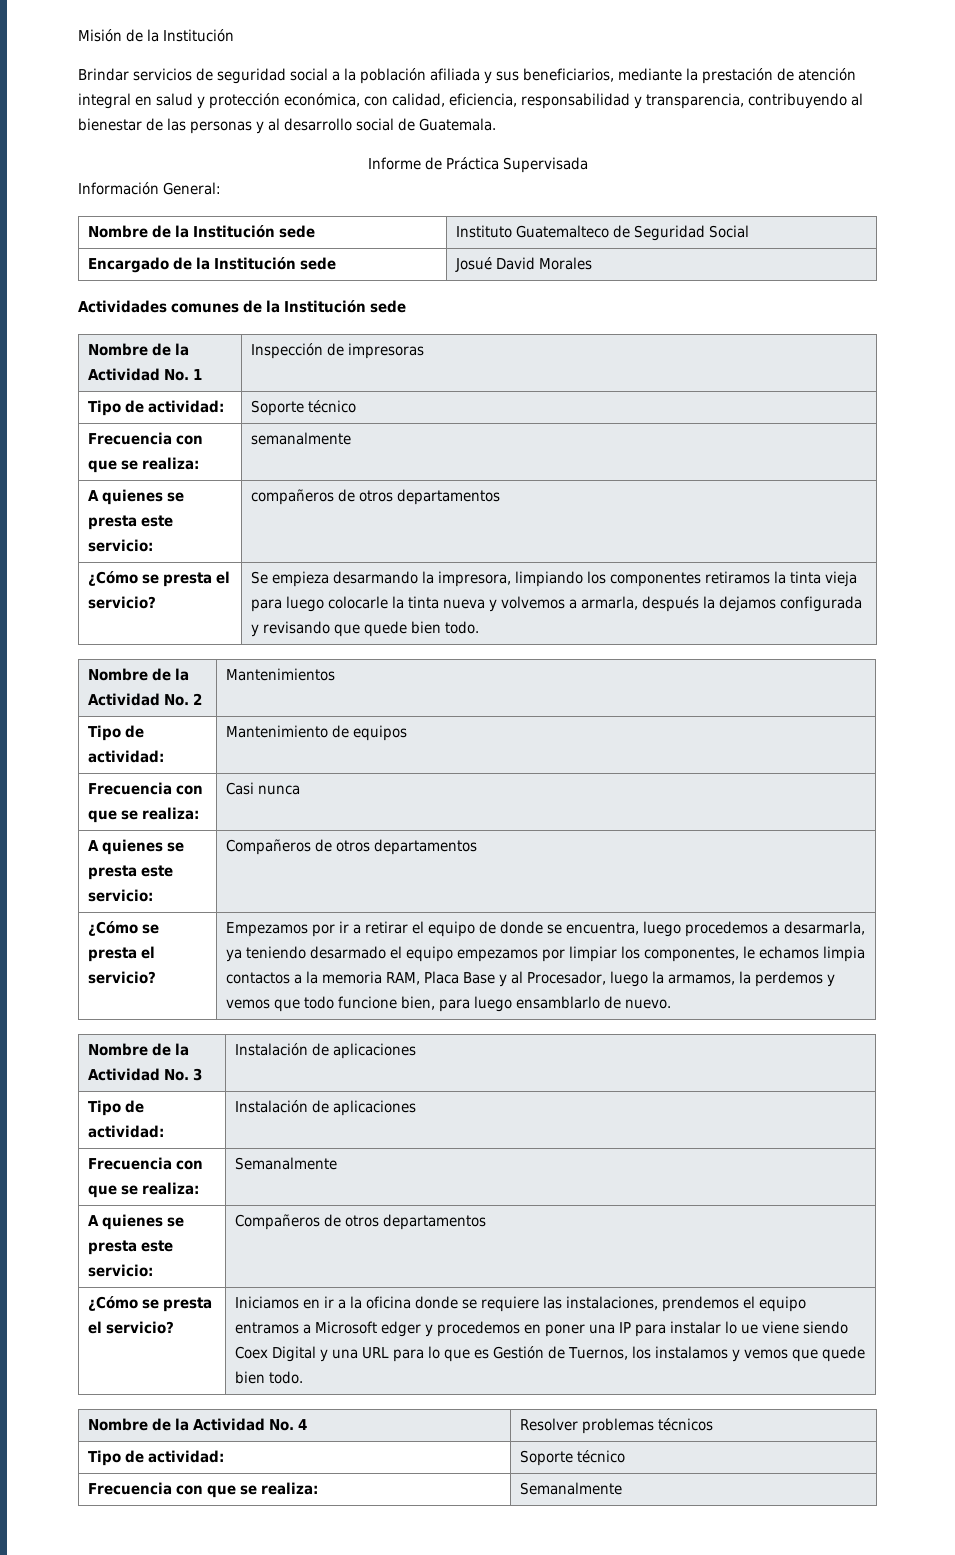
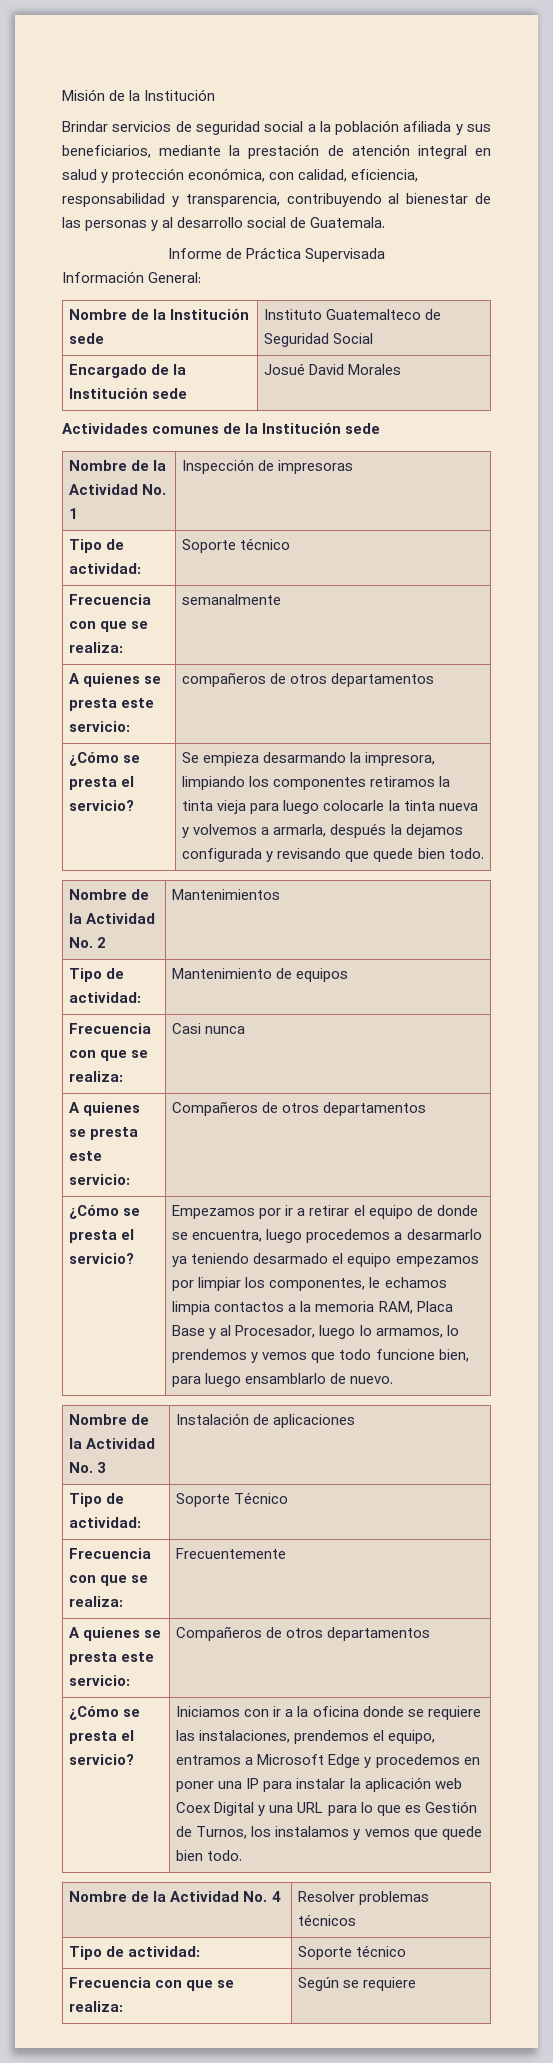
[783,921,865,935] desarmarla, -> [406,1229,482,1240] desarmarlo
[651,971,823,987] la armamos, la perdemos -> [359,1325,459,1338] [172,1349,248,1363] lo armamos, lo prendemos
[234,1100,416,1116] [87,1157,203,1170] [87,1182,199,1198] [234,1157,337,1170] Instalación de aplicaciones // Frecuencia con que se realiza: | Semanalmente -> [176,1492,289,1507] [69,1548,152,1559] [69,1575,149,1586] [69,1596,124,1607] [176,1548,287,1559] Soporte Técnico // Frecuencia con que se realiza: | Frecuentemente
[302,1299,320,1309] en -> [244,1709,270,1717] con
[758,1296,806,1312] equipo -> [388,1730,436,1744] equipo,
[380,1321,421,1337] edger -> [328,1754,361,1768] Edge
[724,1321,848,1334] lo ue viene siendo -> [349,1777,462,1792] la aplicación web
[567,1347,628,1360] Tuernos, -> [196,1826,248,1839] Turnos,
[519,1482,622,1495] Semanalmente -> [298,1977,417,1991] Según se requiere

